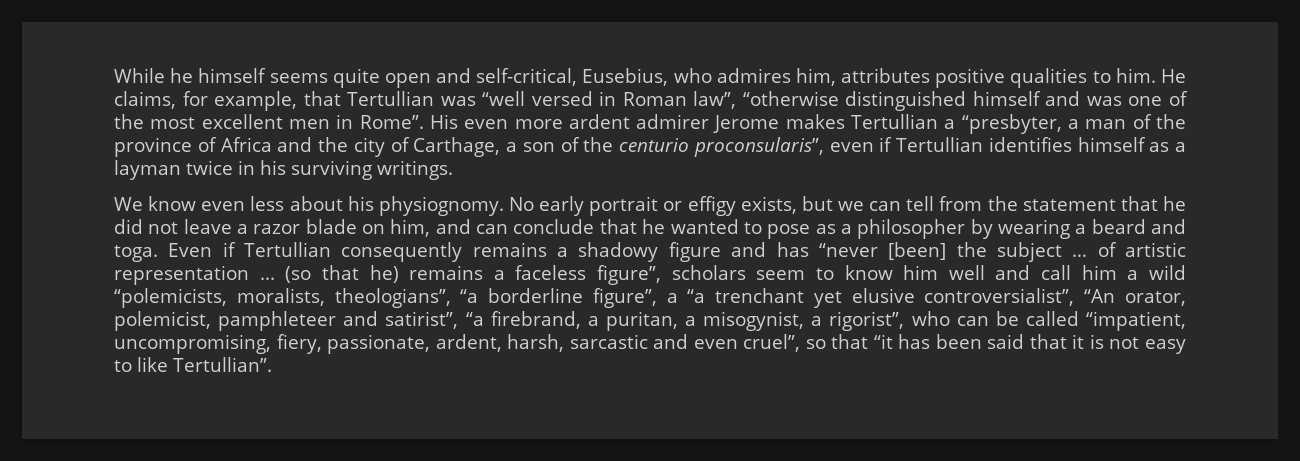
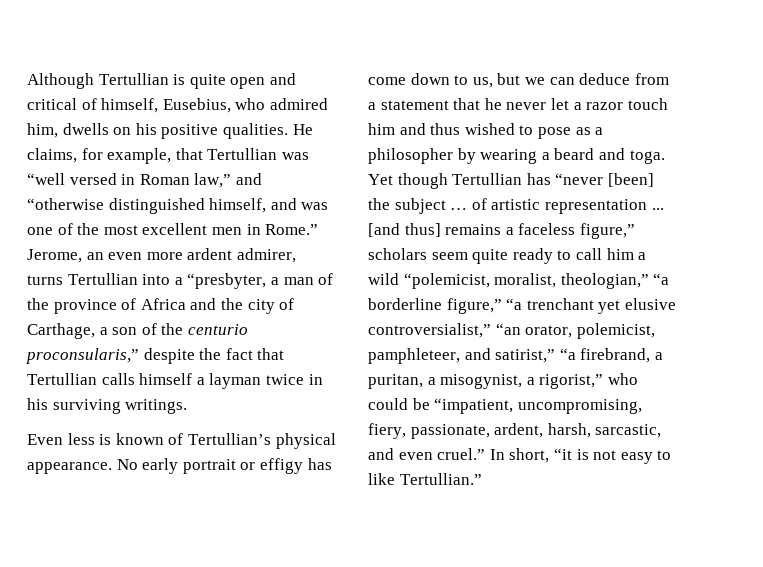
[114,68,1156,88] While he himself seems quite open and self-critical, Eusebius, who admires him, attributes positive qualities to him. -> [27,73,296,89] [27,98,328,113] [27,123,288,139] Although Tertullian is quite open and critical of himself, Eusebius, who admired him, dwells on his positive qualities.
[693,91,737,109] law”, -> [194,173,262,188] law,” and
[972,91,1041,106] himself -> [209,198,267,213] himself,
[359,114,939,133] Rome”. His even more ardent admirer Jerome makes Tertullian -> [265,224,319,235] [27,248,296,263] [27,273,171,285] Rome.” Jerome, an even more ardent admirer, turns Tertullian into
[693,137,1170,157] proconsularis”, even if Tertullian identifies himself as -> [26,348,285,364] [27,373,193,385] proconsularis,” despite the fact that Tertullian calls himself
[114,196,504,216] We know even less about his physiognomy. -> [27,433,336,449] [27,462,112,474] Even less is known of Tertullian’s physical appearance.
[740,196,1186,214] [114,219,739,237] exists, but we can tell from the statement that he did not leave a razor blade on him, and can conclude that he wanted -> [307,458,332,470] [368,73,669,88] [368,98,668,110] [368,123,515,135] has come down to us, but we can deduce from a statement that he never let a razor touch him and thus wished
[168,242,767,262] Even if Tertullian consequently remains a shadowy figure and -> [368,173,523,189] Yet though Tertullian
[285,265,399,283] (so that he) -> [368,223,441,237] [and thus]
[597,265,662,285] figure”, -> [579,223,635,239] figure,”
[815,265,1186,280] [114,288,1186,308] [114,311,459,331] to know him well and call him a wild “polemicists, moralists, theologians”, “a borderline figure”, a “a trenchant yet elusive controversialist”, “An orator, polemicist, pamphleteer and satirist”, -> [472,248,647,264] [368,273,670,289] [368,298,676,314] [368,323,655,339] [368,348,556,364] quite ready to call him a wild “polemicist, moralist, theologian,” “a borderline figure,” “a trenchant yet elusive controversialist,” “an orator, polemicist, pamphleteer, and satirist,”
[829,311,1079,331] rigorist”, who can be called -> [539,373,638,389] [368,398,430,410] rigorist,” who could be
[569,334,648,349] sarcastic -> [595,424,662,438] sarcastic,
[743,334,1085,352] cruel”, so that “it has been said that it -> [437,448,572,463] cruel.” In short, “it
[173,357,272,372] Tertullian”. -> [399,473,482,485] Tertullian.”

